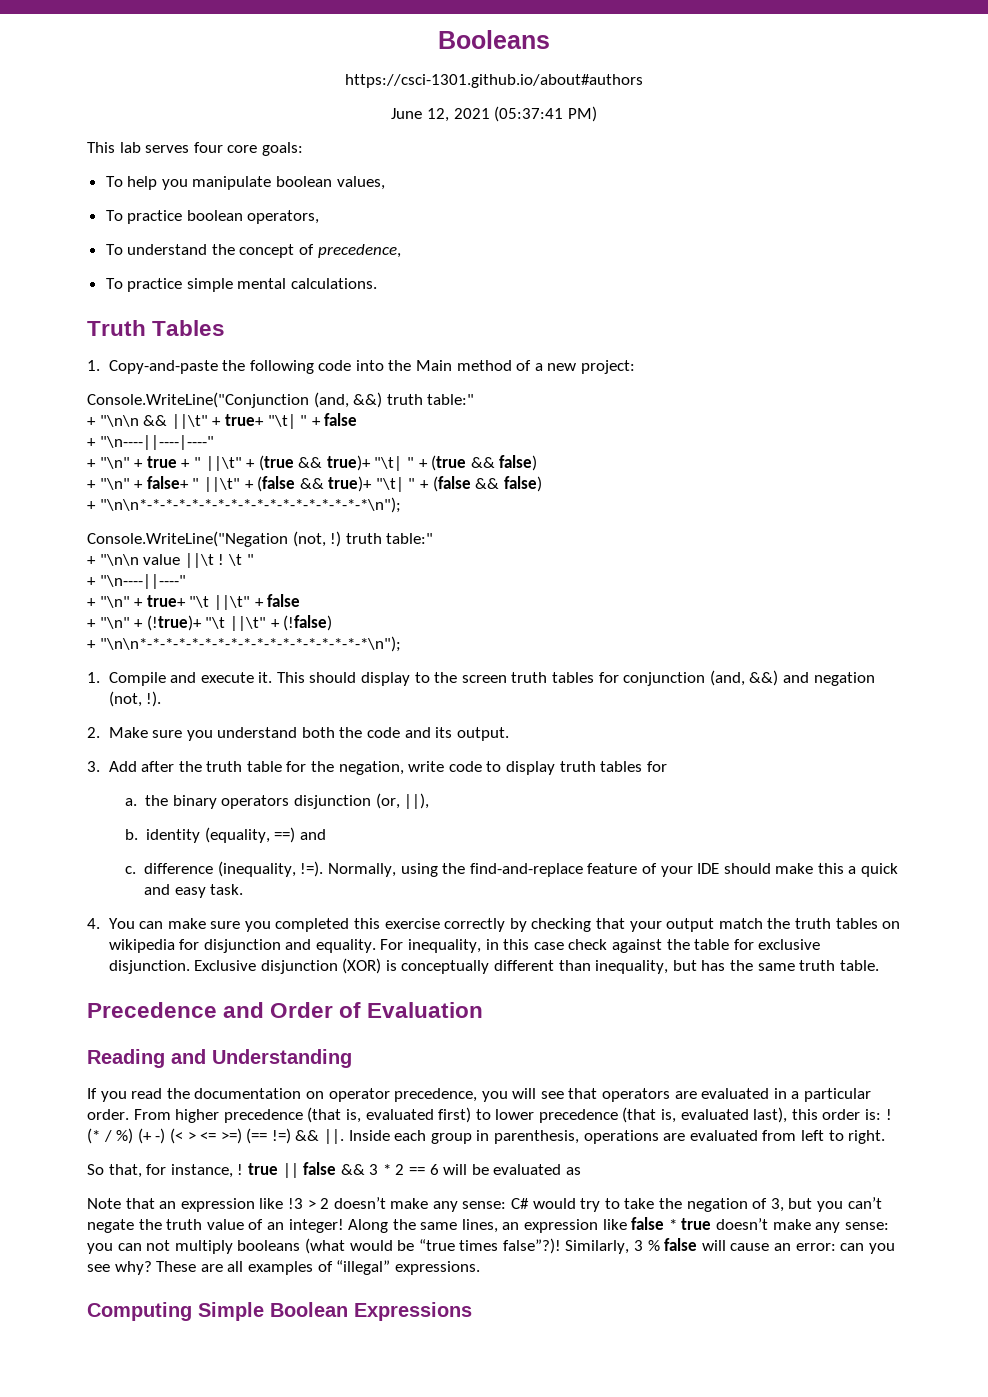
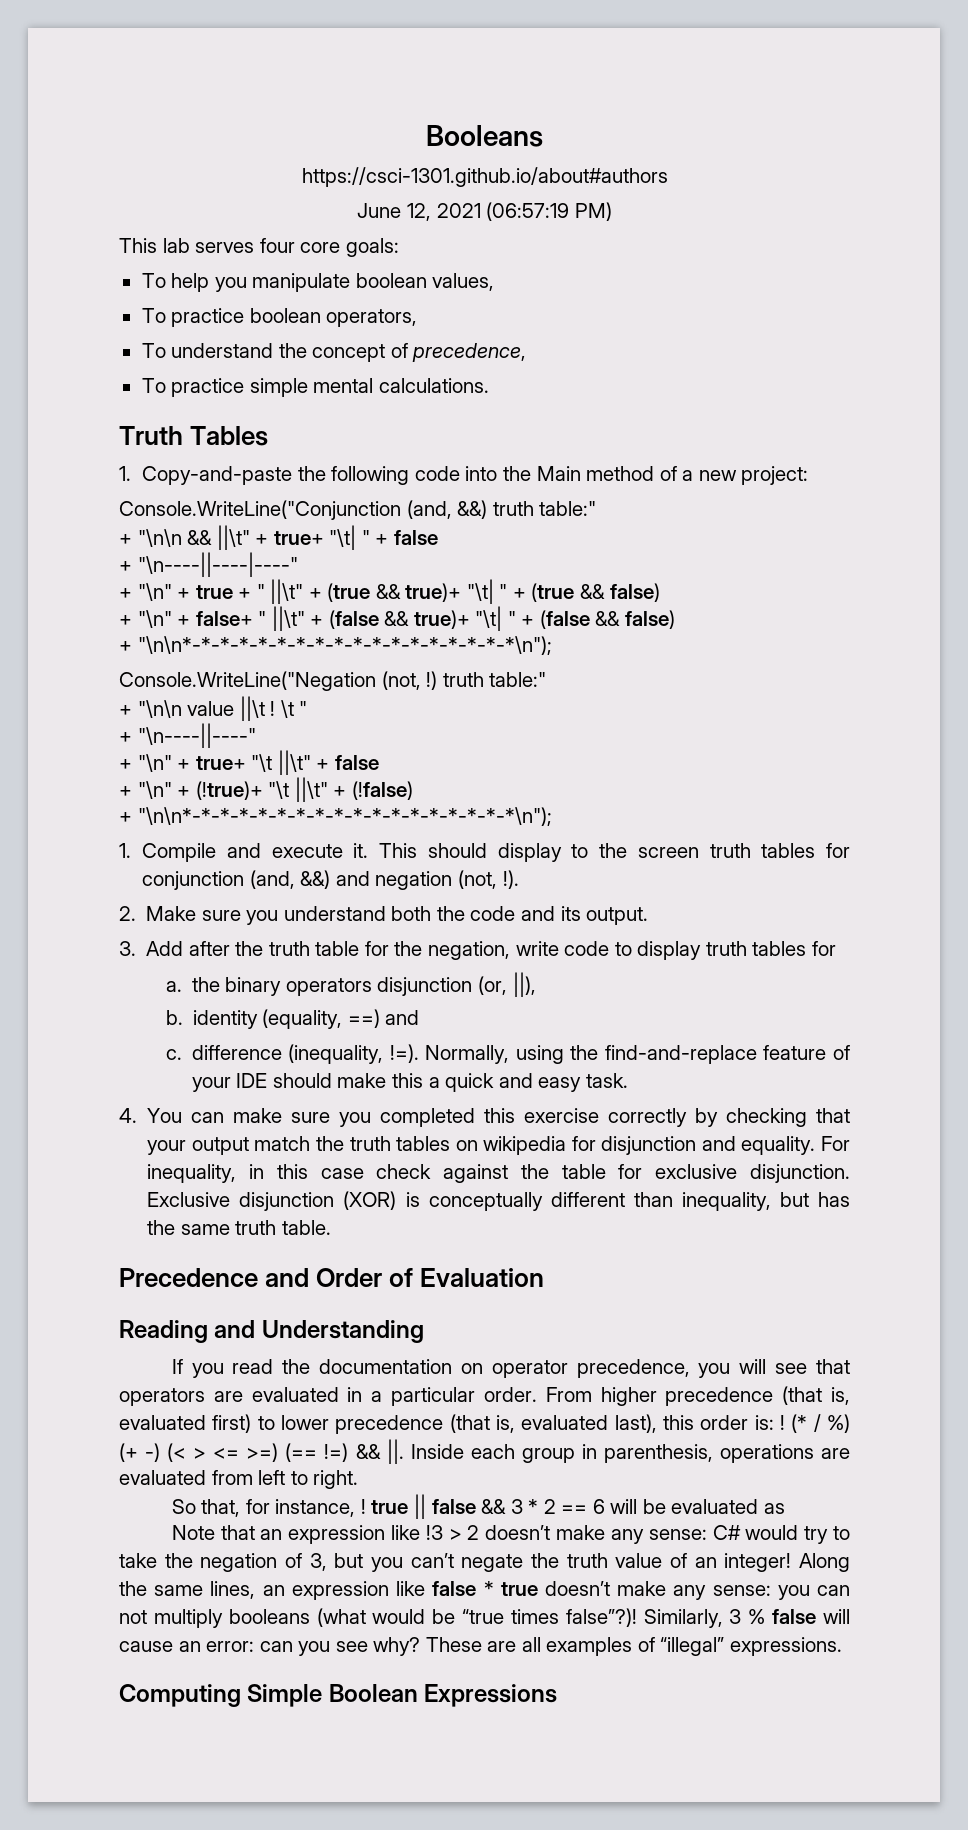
[494,106,564,122] (05:37:41 -> [486,202,570,221] (06:57:19

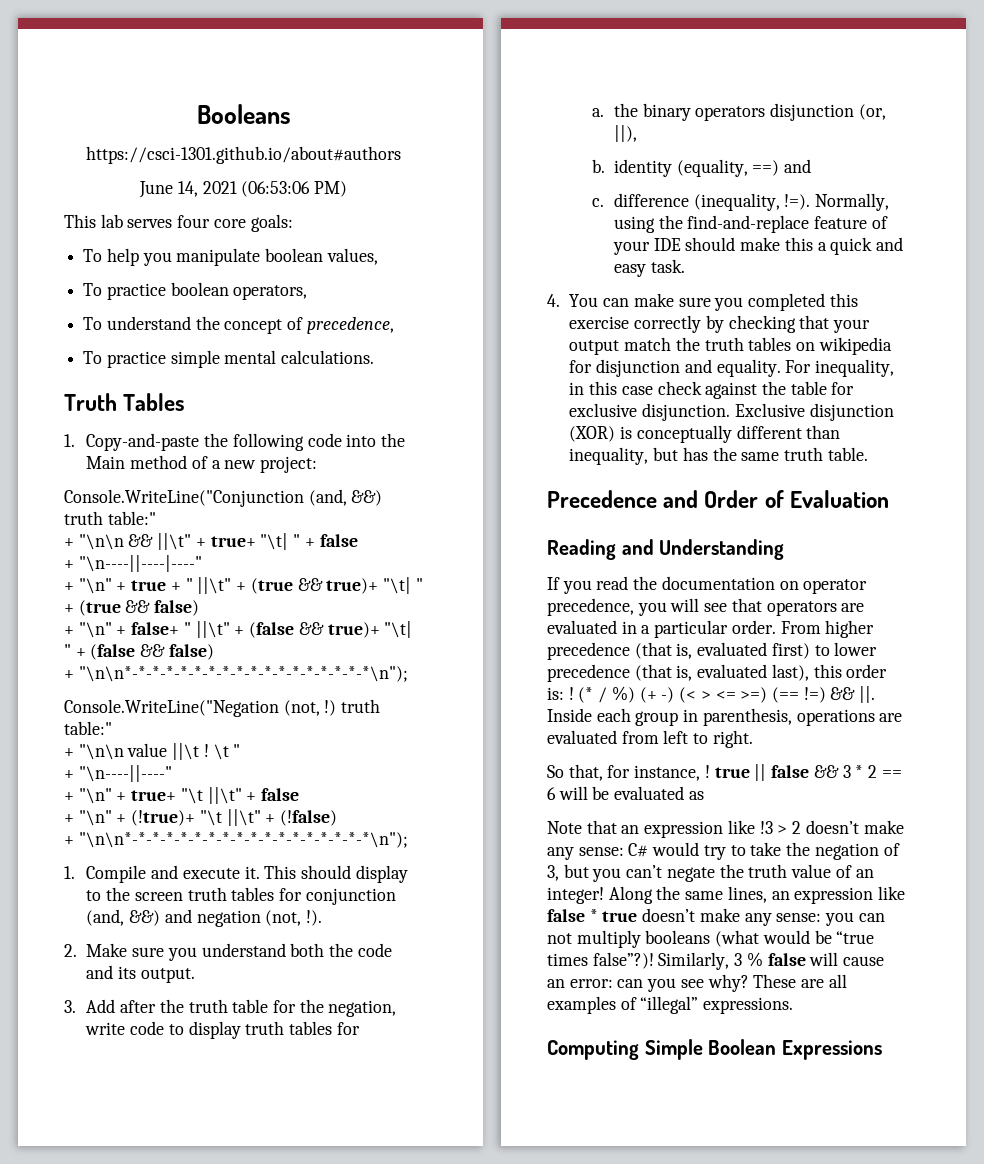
[406,202,570,221] 12, 2021 (06:57:19 -> [177,181,311,197] 14, 2021 (06:53:06

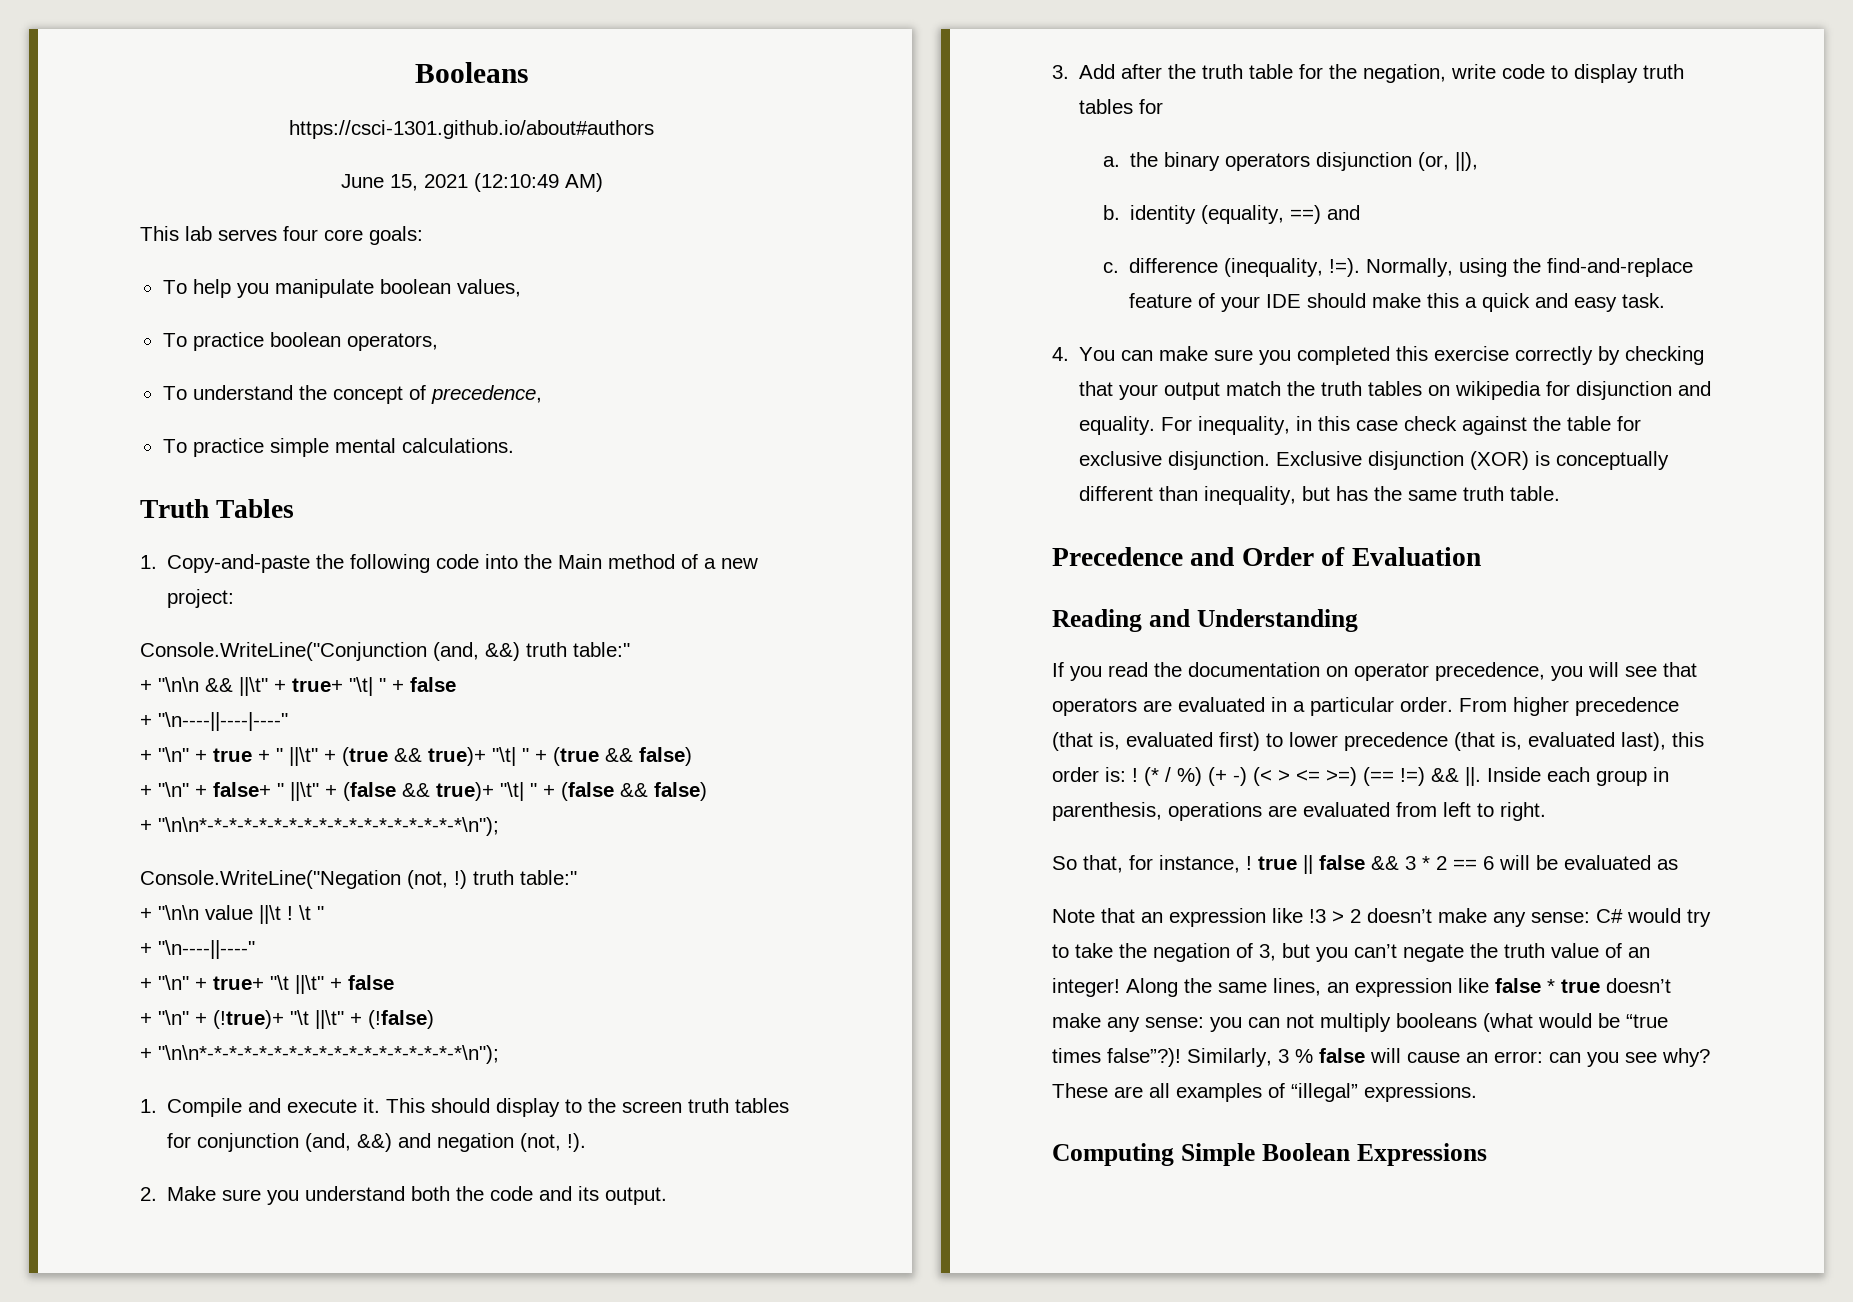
[177,181,347,197] 14, 2021 (06:53:06 PM) -> [389,173,603,192] 15, 2021 (12:10:49 AM)

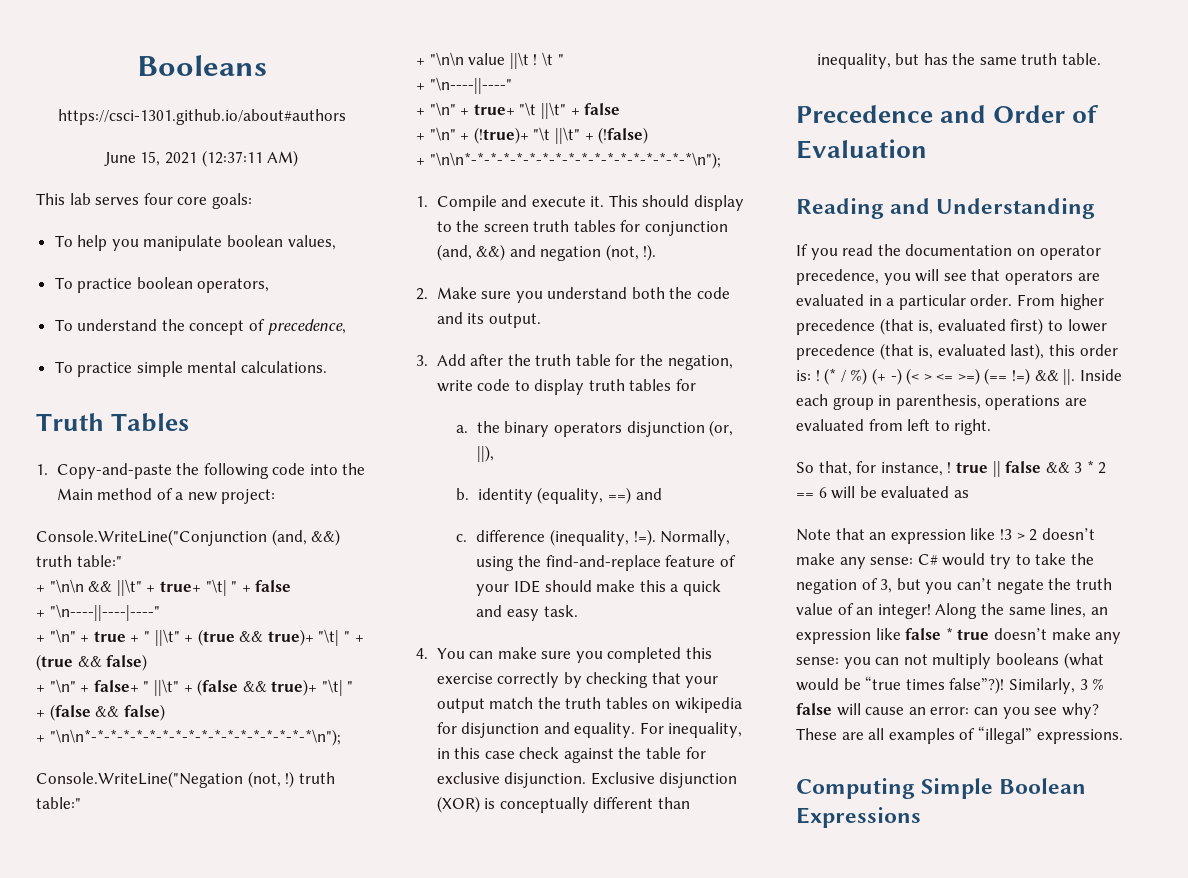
[473,173,559,192] (12:10:49 -> [201,150,263,167] (12:37:11

